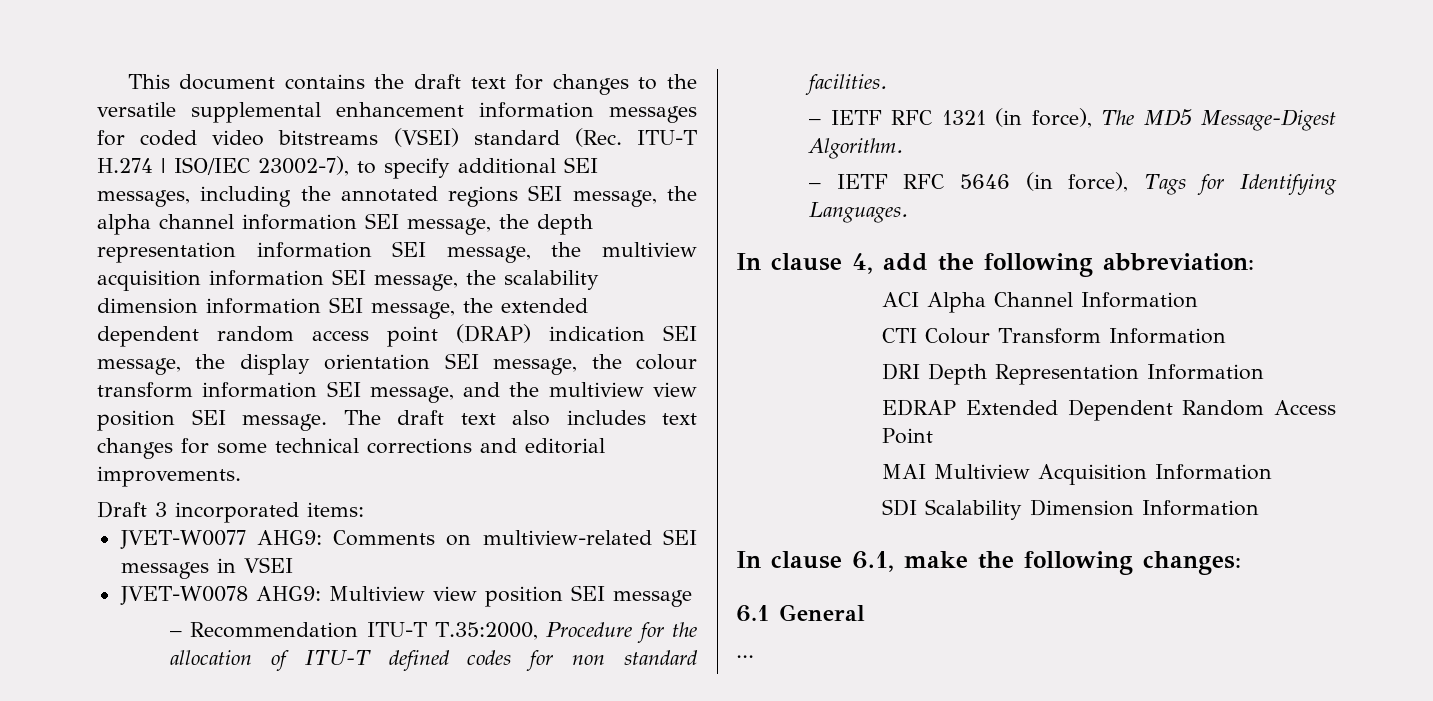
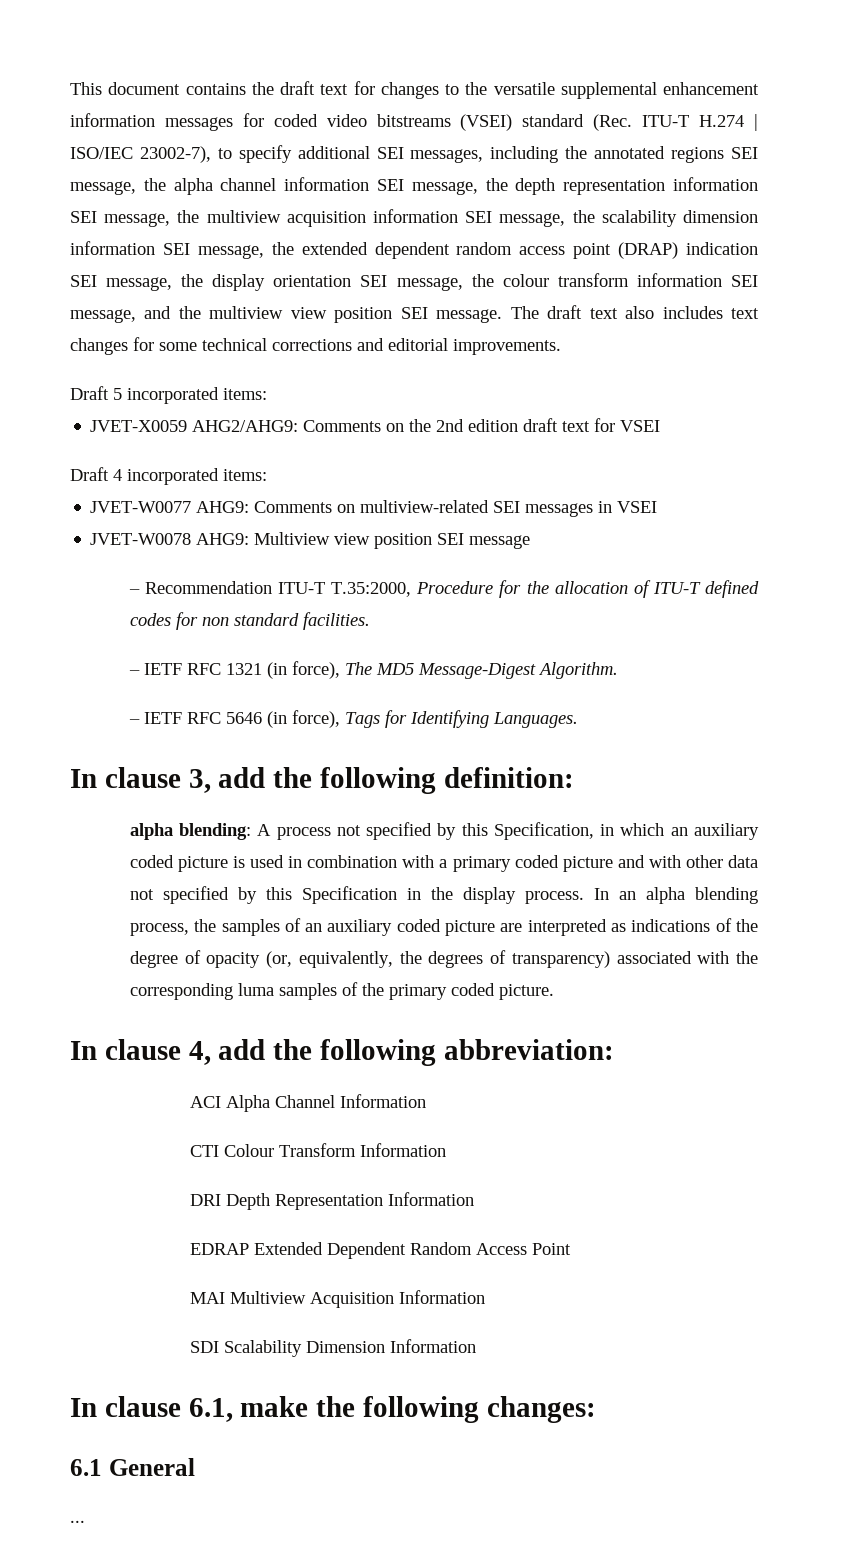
[155,502,167,517] 3 -> [113,387,267,404] [90,418,661,432] [70,467,122,481] 5 incorporated items: // JVET-X0059 AHG2/AHG9: Comments on the 2nd edition draft text for VSEI // Draft 4
(909, 212) none -> [70,767,574,794] [129,822,760,840] [129,855,759,872] [129,886,759,904] [129,918,758,936] [129,950,758,968] [129,982,554,1000] // In clause 3, add the following definition: // alpha blending: A process not specified by this Specification, in which an auxiliary coded picture is used in combination with a primary coded picture and with other data not specified by this Specification in the display process. In an alpha blending process, the samples of an auxiliary coded picture are interpreted as indications of the degree of opacity (or, equivalently, the degrees of transparency) associated with the corresponding luma samples of the primary coded picture.

